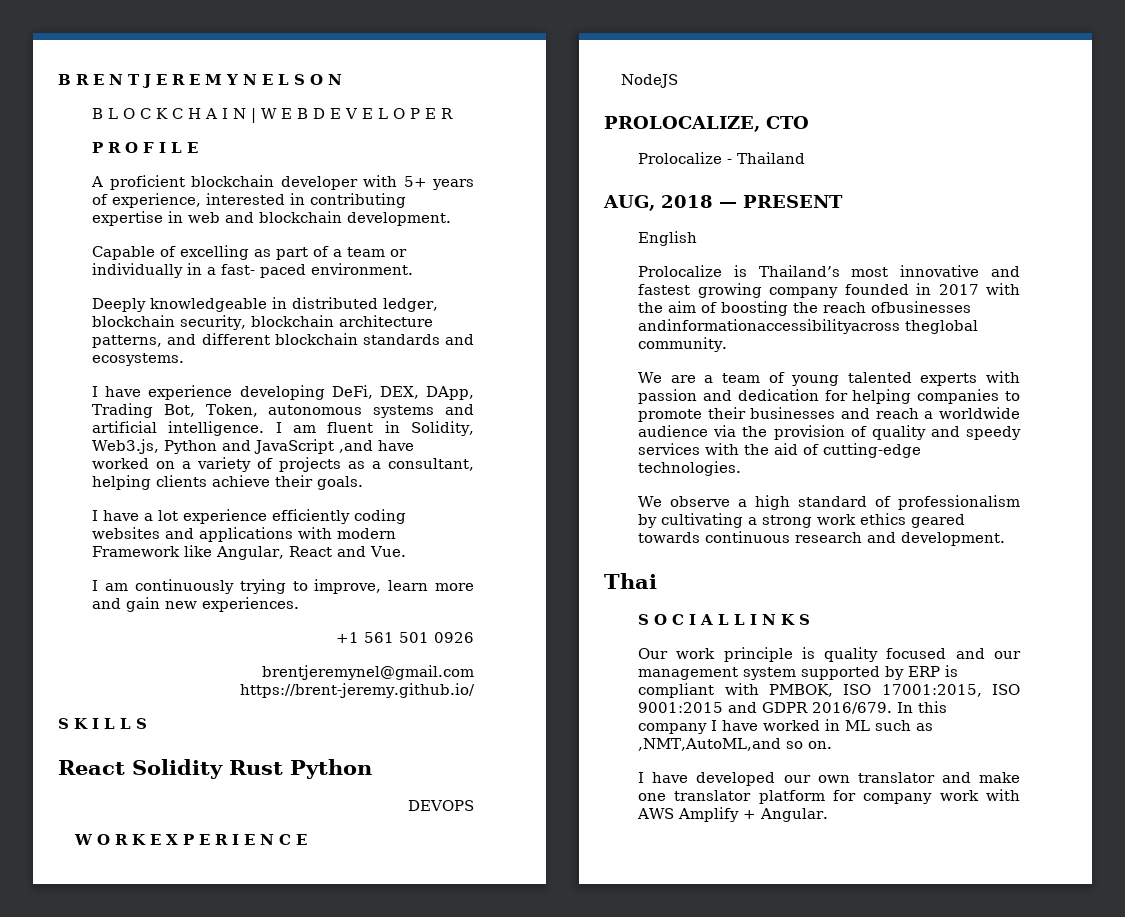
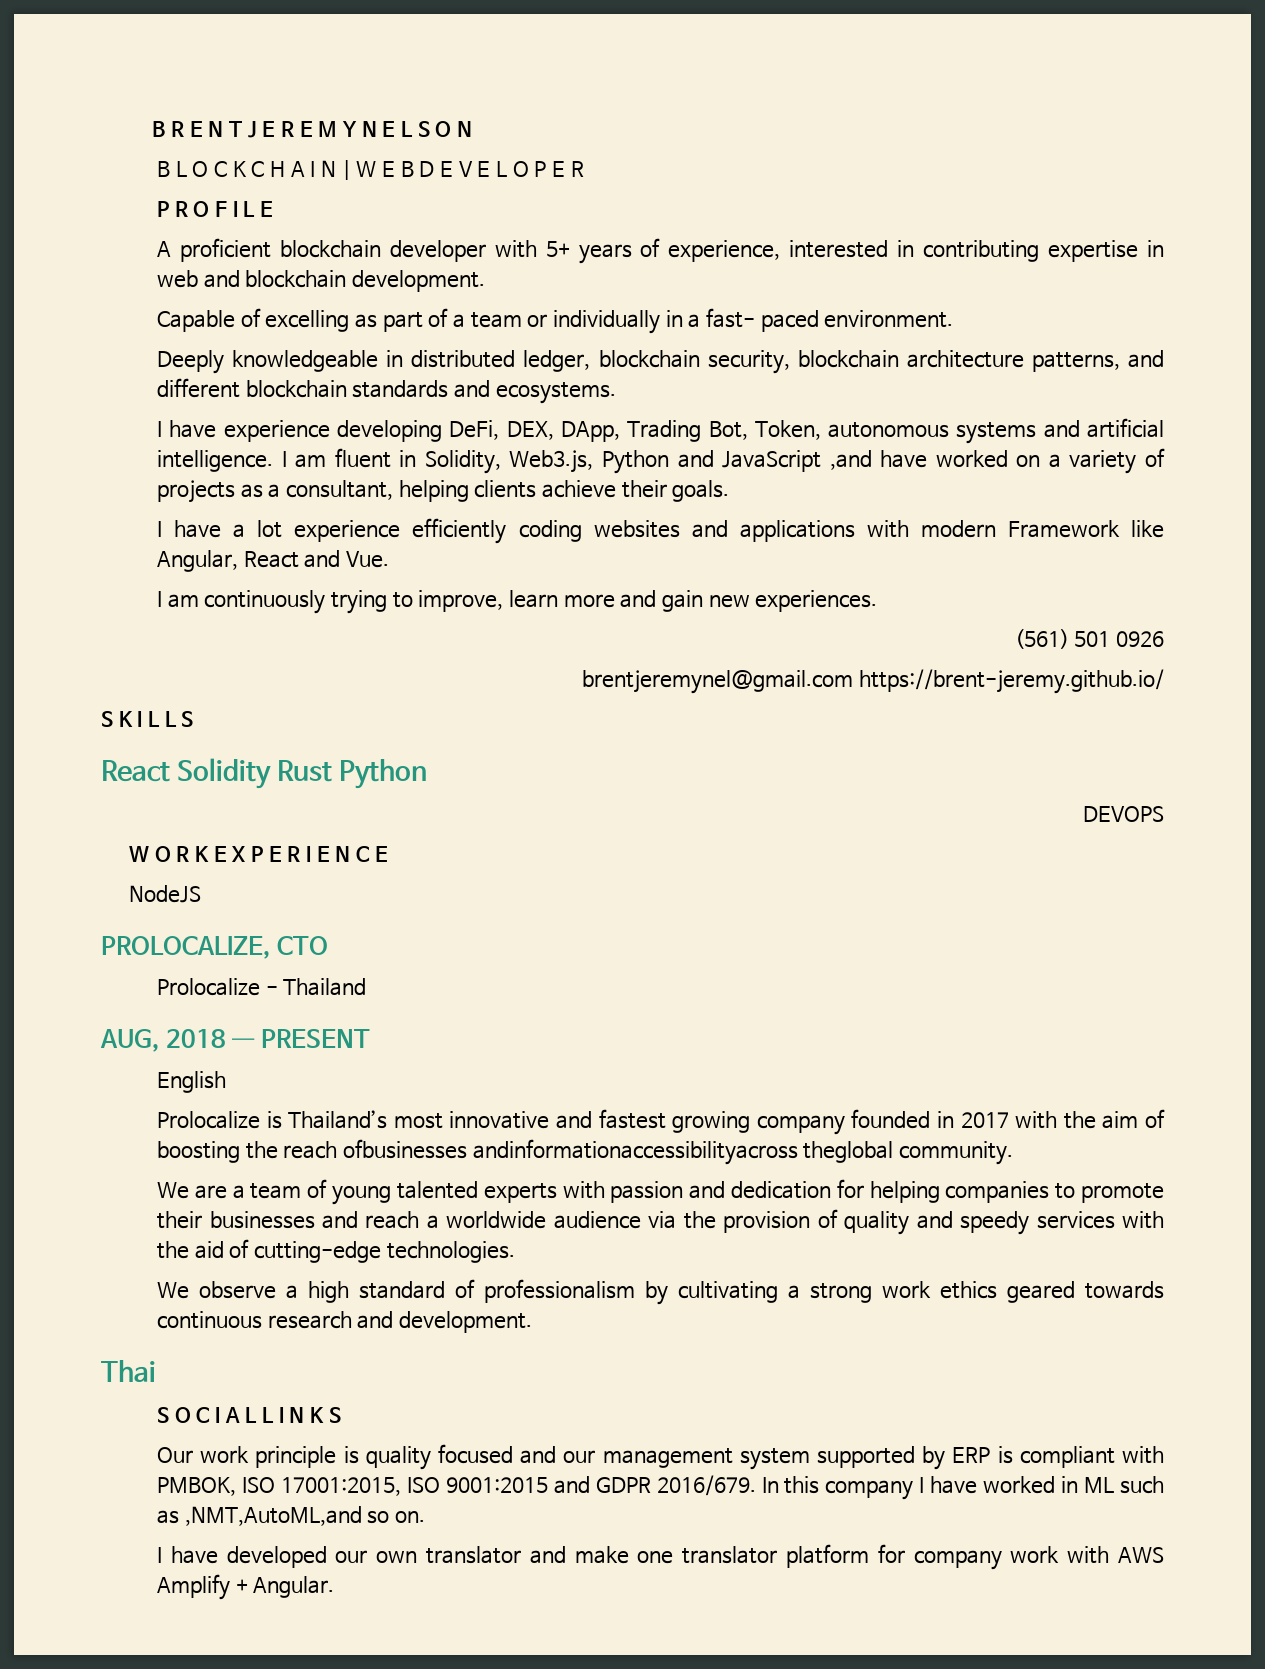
[336,632,394,643] +1 561 -> [1014,629,1069,649] (561)

